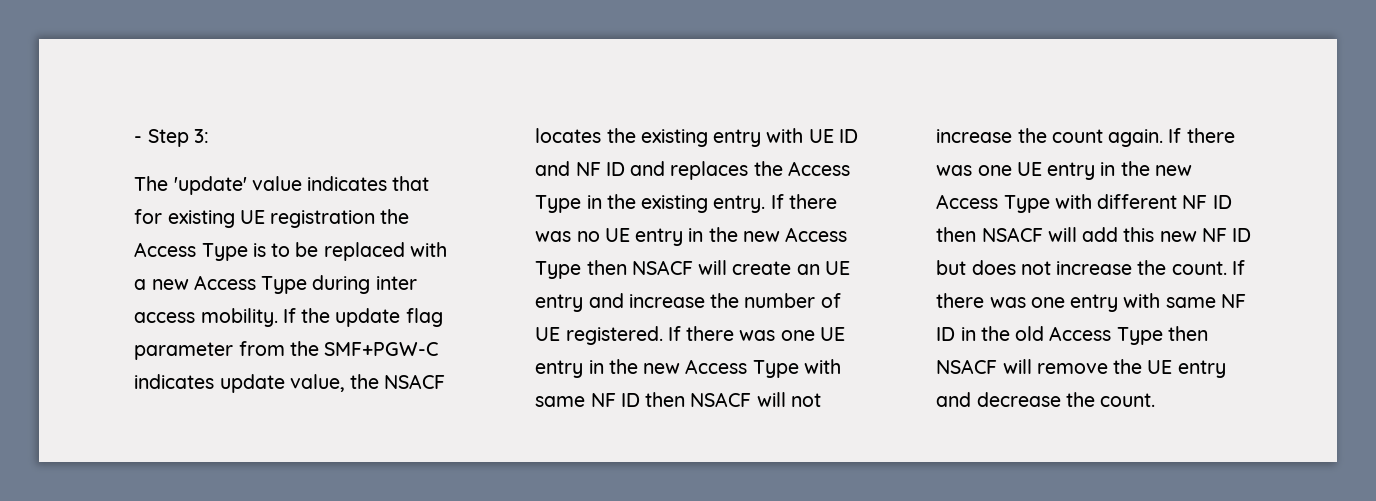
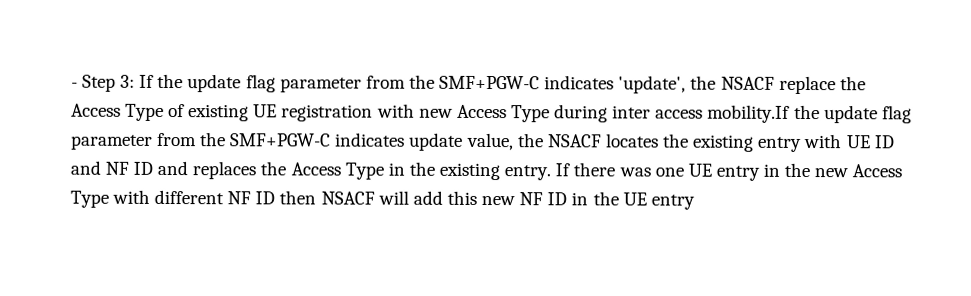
[134,176,430,195] [134,209,410,228] [134,242,447,261] [134,279,147,290] // The 'update' value indicates that for existing UE registration the Access Type is to be replaced with a -> [139,73,866,95] [70,103,415,122] If the update flag parameter from the SMF+PGW-C indicates 'update', the NSACF replace the Access Type of existing UE registration with
[200,308,296,327] mobility. If -> [707,104,791,123] mobility.If
[576,227,848,246] [535,260,850,279] [535,293,841,312] [535,326,845,345] [535,359,841,378] [535,392,821,407] [936,128,1235,147] [936,165,973,176] no UE entry in the new Access Type then NSACF will create an UE entry and increase the number of UE registered. If there was one UE entry in the new Access Type with same NF ID then NSACF will not increase the count again. If there was -> (651, 172) none
[936,260,1245,275] [936,293,1246,312] [936,326,1208,345] [936,359,1226,378] [936,392,1156,407] but does not increase the count. If there was one entry with same NF ID in the old Access Type then NSACF will remove the UE entry and decrease the count. -> [571,191,695,210] in the UE entry

